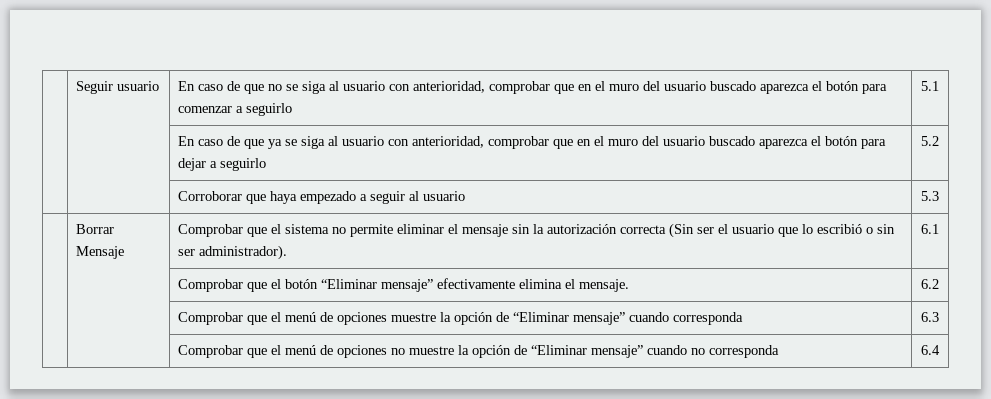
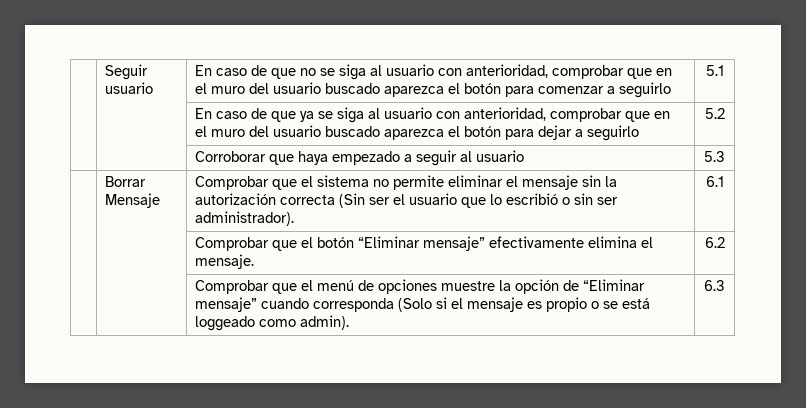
[921,312,939,322] [177,345,779,358] [921,345,940,355] | 6.3 // | | Comprobar que el menú de opciones no muestre la opción de “Eliminar mensaje” cuando no corresponda | 6.4 -> [398,297,651,312] [195,315,350,331] [704,280,725,291] (Solo si el mensaje es propio o se está loggeado como admin). | 6.3

